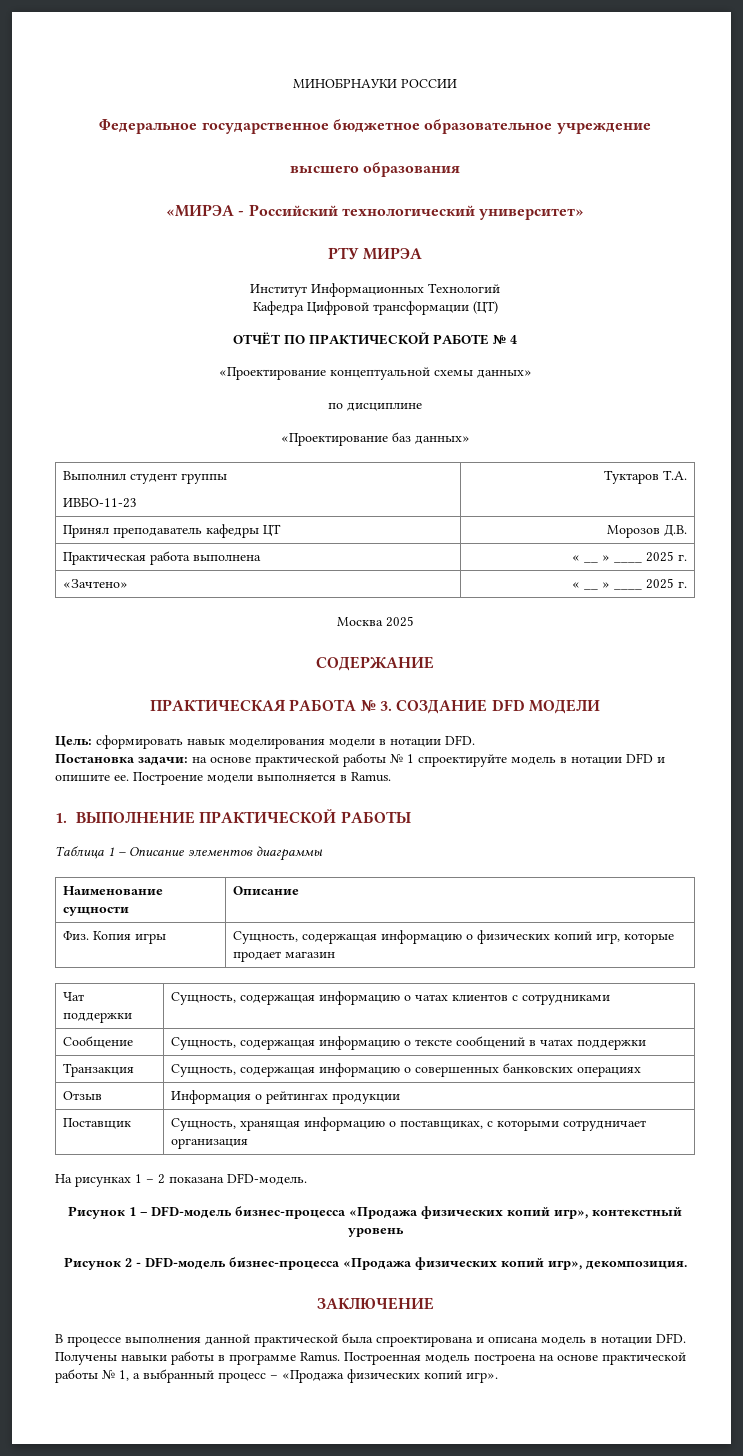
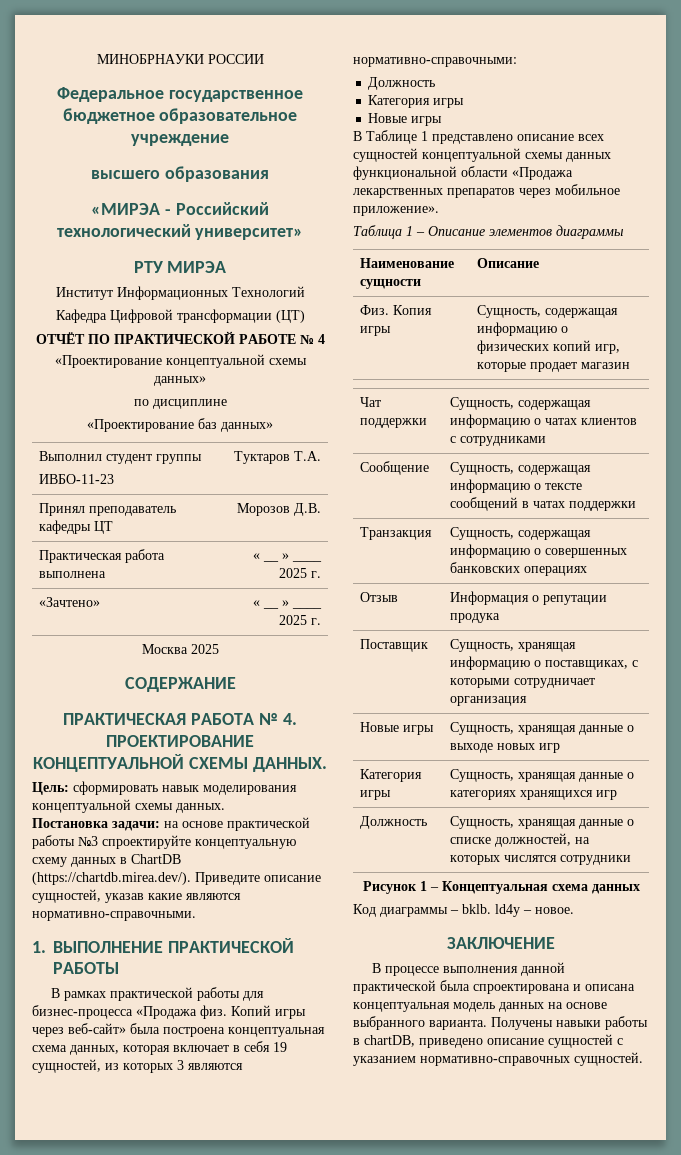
[380,699,600,714] 3. СОЗДАНИЕ DFD МОДЕЛИ -> [282,713,297,725] [106,735,254,747] [33,754,327,772] 4. ПРОЕКТИРОВАНИЕ КОНЦЕПТУАЛЬНОЙ СХЕМЫ ДАННЫХ.
[329,735,475,747] модели в нотации DFD. -> [32,799,225,813] концептуальной схемы данных.
[390,753,665,767] [55,772,391,785] [55,809,411,824] № 1 спроектируйте модель в нотации DFD и опишите ее. Построение модели выполняется в Ramus. // 1. ВЫПОЛНЕНИЕ ПРАКТИЧЕСКОЙ РАБОТЫ -> [78,835,296,849] [32,854,181,867] [32,872,321,885] [32,889,241,903] [32,911,196,921] [32,938,294,953] [53,962,119,974] [51,987,265,1001] [32,1005,306,1019] [32,1023,325,1037] [32,1041,287,1055] [32,1059,243,1073] [353,57,517,67] [368,77,436,90] [368,95,465,108] [368,113,443,126] [353,130,604,144] [353,148,611,162] [353,166,573,180] [353,184,620,198] [353,206,439,216] №3 спроектируйте концептуальную схему данных в ChartDB (https://chartdb.mirea.dev/). Приведите описание сущностей, указав какие являются нормативно-справочными. // 1. ВЫПОЛНЕНИЕ ПРАКТИЧЕСКОЙ РАБОТЫ // В рамках практической работы для бизнес-процесса «Продажа физ. Копий игры через веб-сайт» была построена концептуальная схема данных, которая включает в себя 19 сущностей, из которых 3 являются нормативно-справочными: // Должность // Категория игры // Новые игры // В Таблице 1 представлено описание всех сущностей концептуальной схемы данных функциональной области «Продажа лекарственных препаратов через мобильное приложение».
[265,1091,400,1104] рейтингах продукции -> [542,595,607,605] [449,613,500,623] репутации продука
[55,1173,307,1187] [68,1206,682,1219] [347,1228,404,1237] [63,1257,687,1270] // На рисунках 1 – 2 показана DFD-модель. // Рисунок 1 – DFD-модель бизнес-процесса «Продажа физических копий игр», контекстный уровень // Рисунок 2 - DFD-модель бизнес-процесса «Продажа физических копий игр», декомпозиция. -> [359,722,434,735] [449,722,634,735] [449,743,560,753] [359,769,422,782] [359,790,391,800] [449,769,634,782] [449,790,617,800] [359,816,427,829] [449,816,634,829] [449,833,590,847] [449,855,631,865] [362,881,640,894] [353,904,574,917] // Новые игры | Сущность, хранящая данные о выходе новых игр // Категория игры | Сущность, хранящая данные о категориях хранящихся игр // Должность | Сущность, хранящая данные о списке должностей, на которых числятся сотрудники // Рисунок 1 – Концептуальная схема данных // Код диаграммы – bklb. ld4y – новое.
[541,1333,686,1345] [55,1351,686,1365] [55,1369,498,1383] модель в нотации DFD. Получены навыки работы в программе Ramus. Построенная модель построена на основе практической работы № 1, а выбранный процесс – «Продажа физических копий игр». -> [353,1002,607,1012] [353,1016,648,1030] [353,1034,623,1048] [353,1052,643,1066] концептуальная модель данных на основе выбранного варианта. Получены навыки работы в chartDB, приведено описание сущностей с указанием нормативно-справочных сущностей.

